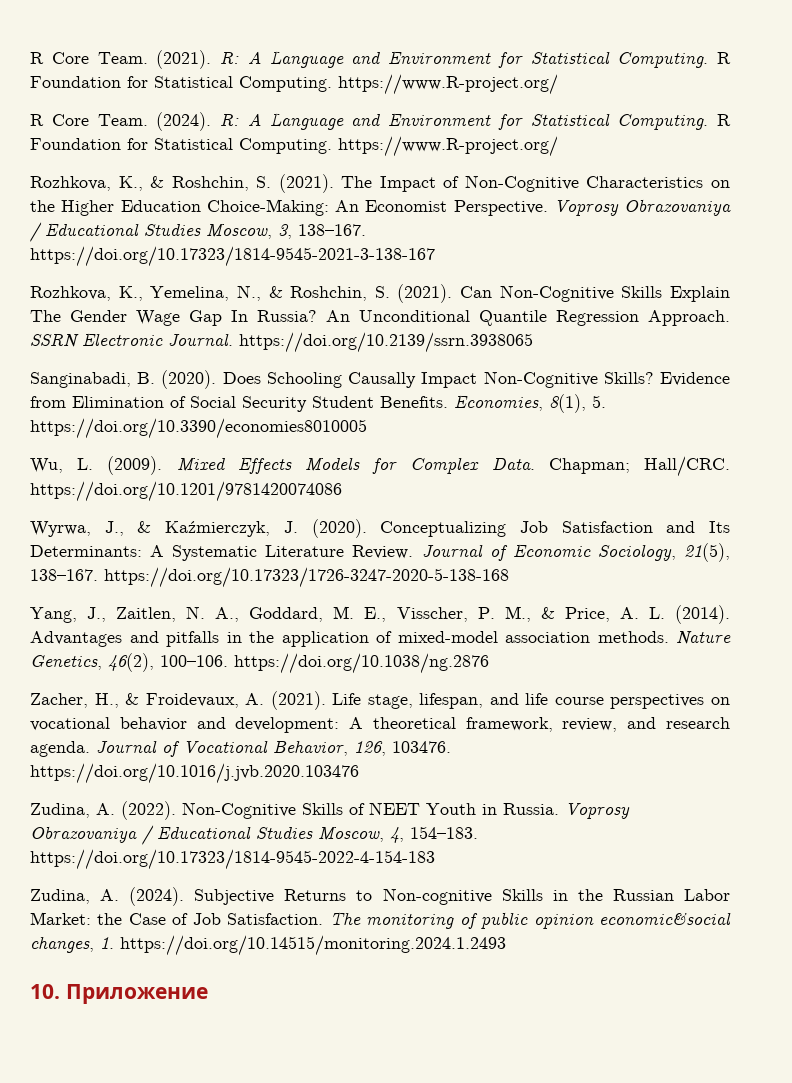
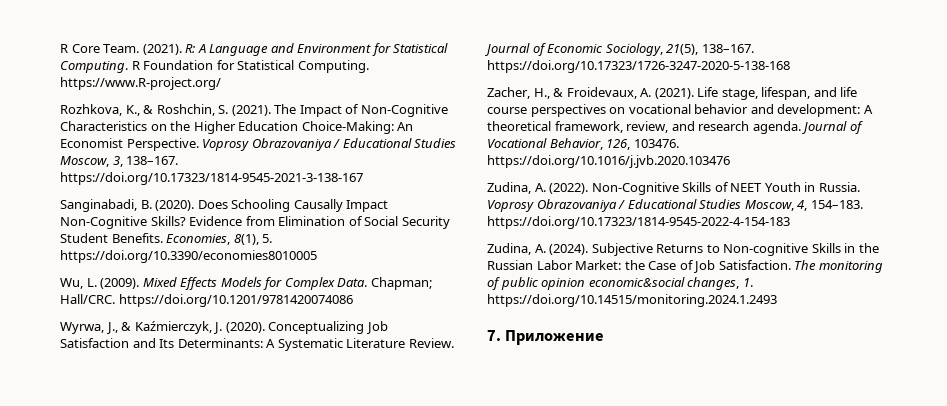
[30,112,731,131] [30,136,558,157] // R Core Team. (2024). R: A Language and Environment for Statistical Computing. R Foundation for Statistical Computing. https://www.R-project.org/ -> (221, 83) none
[30,284,730,303] [30,310,730,326] [30,332,533,353] // Rozhkova, K., Yemelina, N., & Roshchin, S. (2021). Can Non-Cognitive Skills Explain The Gender Wage Gap In Russia? An Unconditional Quantile Regression Approach. SSRN Electronic Journal. https://doi.org/10.2139/ssrn.3938065 -> (363, 178) none
[30,605,731,624] [30,631,731,647] [30,653,489,674] // Yang, J., Zaitlen, N. A., Goddard, M. E., Visscher, P. M., & Price, A. L. (2014). Advantages and pitfalls in the application of mixed-model association methods. Nature Genetics, 46(2), 100–106. https://doi.org/10.1038/ng.2876 -> (790, 66) none
[30,984,60,999] 10. -> [487,330,501,341] 7.

